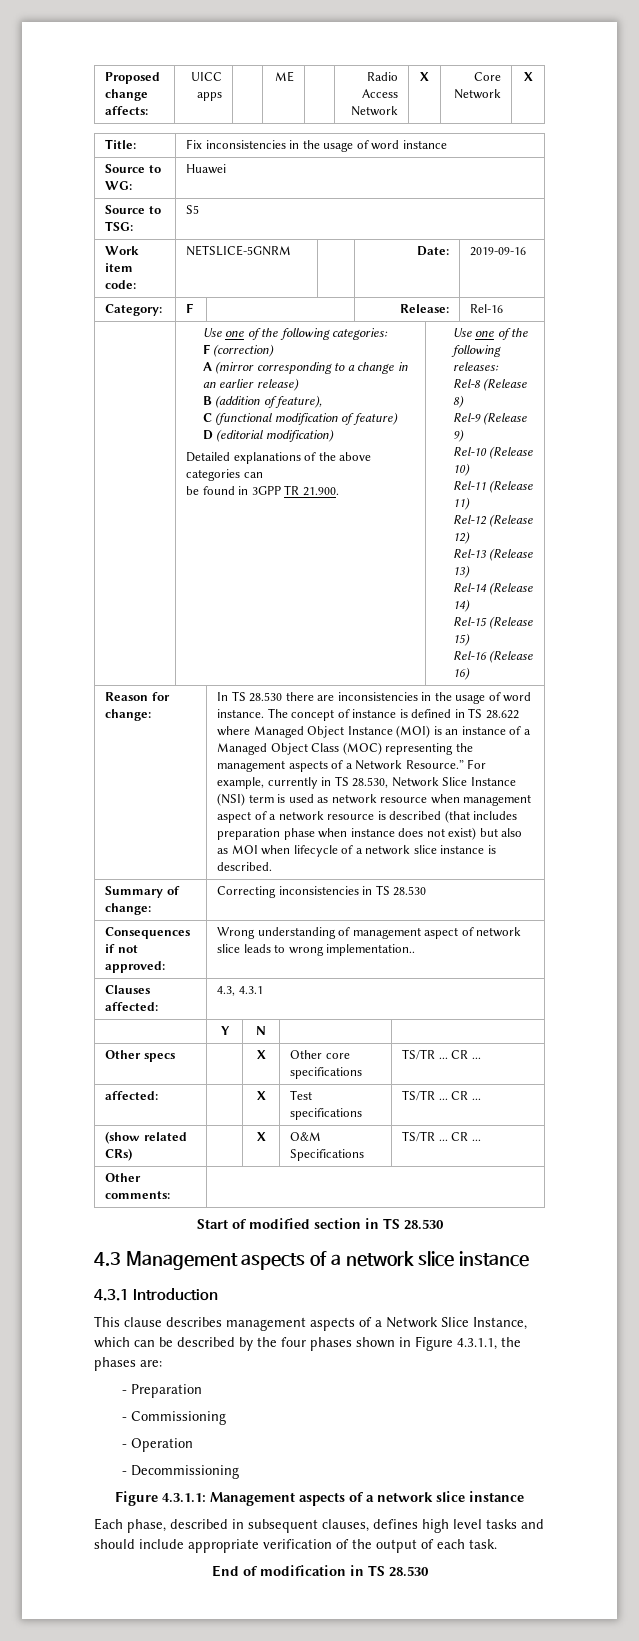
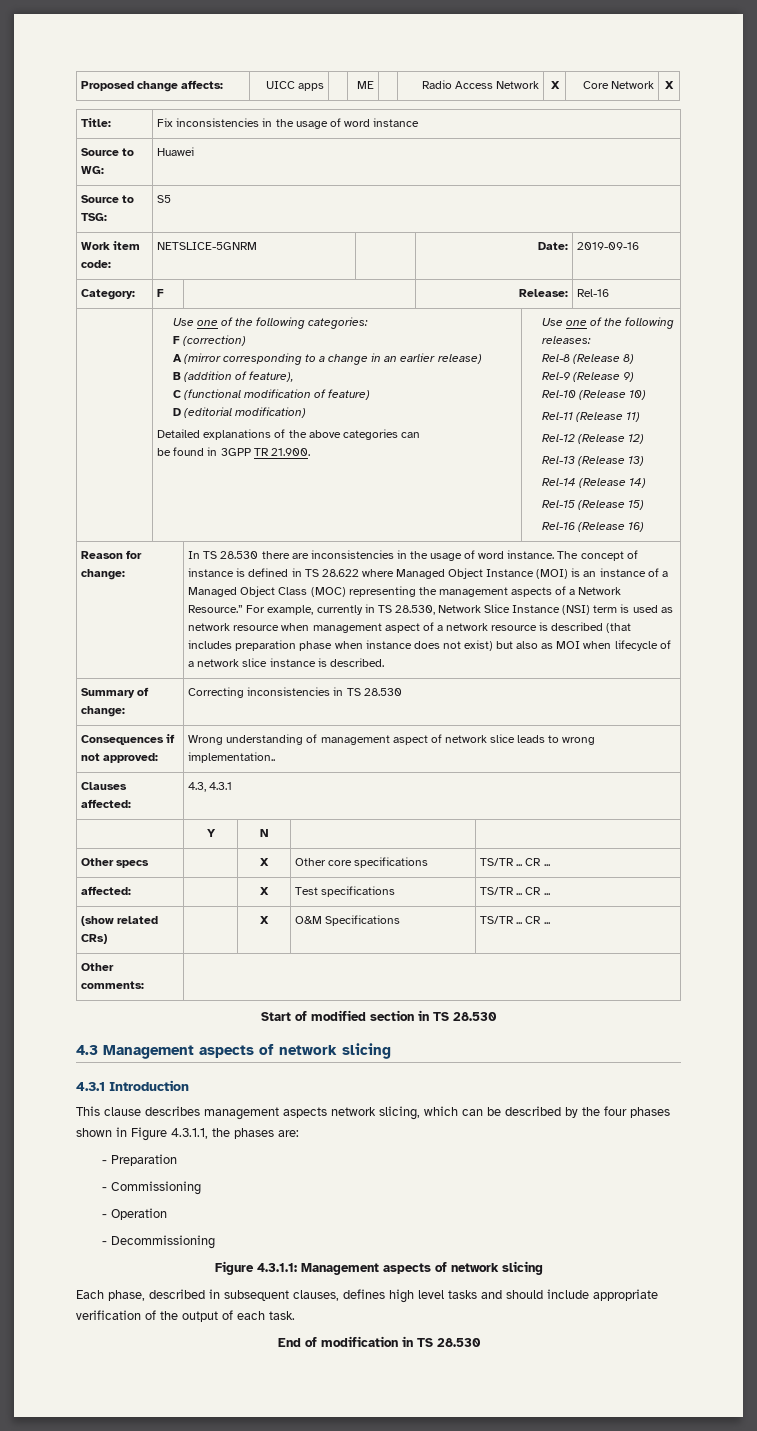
[330,1251,530,1267] a network slice instance -> [279,1043,391,1059] network slicing
[359,1317,527,1330] of a Network Slice Instance, -> [331,1106,420,1120] network slicing,
[366,1491,524,1502] a network slice instance -> [450,1261,543,1275] network slicing

